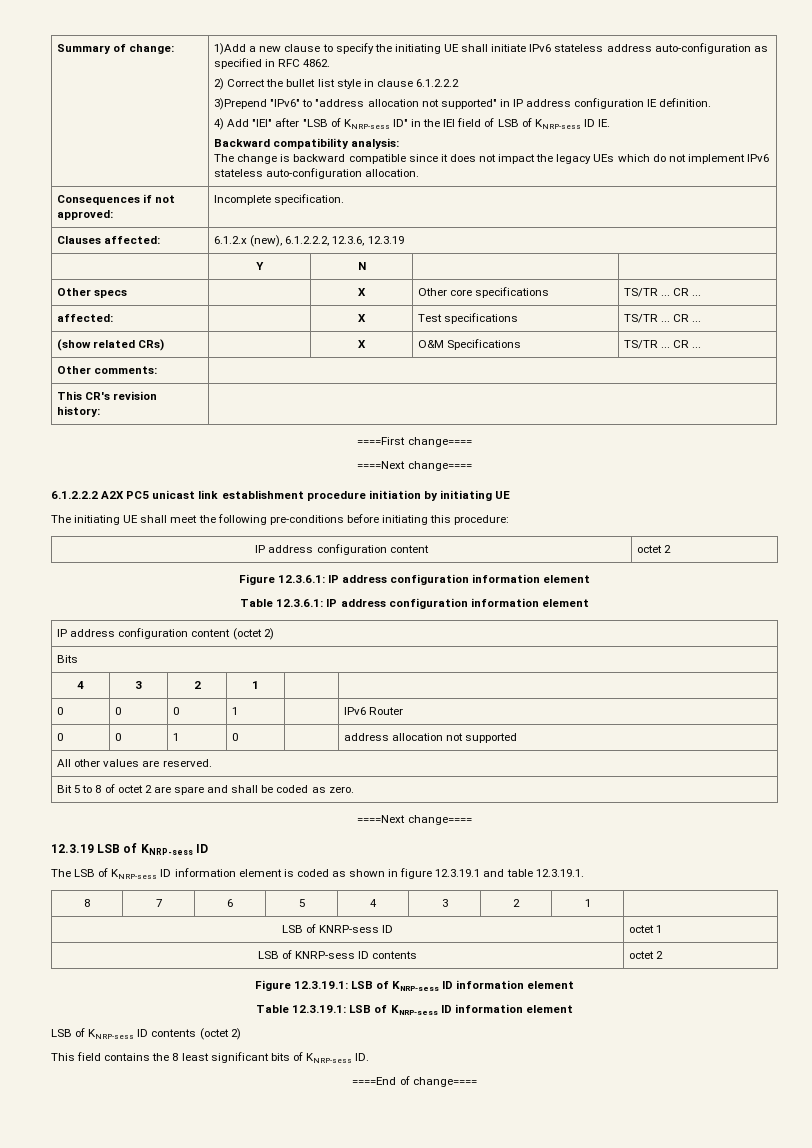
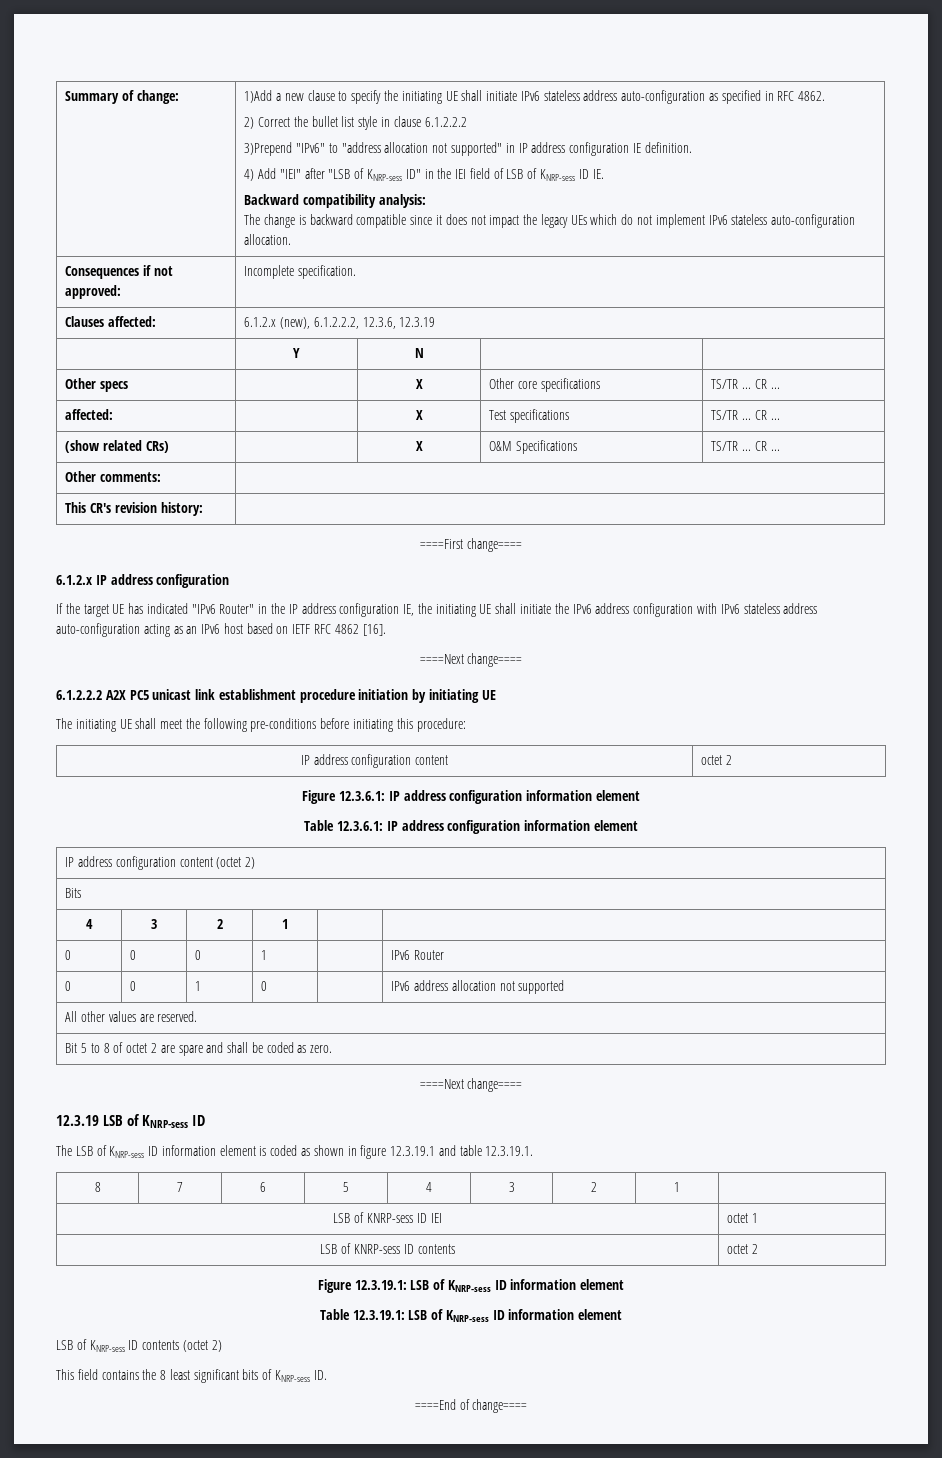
(472, 442) none -> [56,574,230,588] [56,603,818,617] [56,623,386,637] // 6.1.2.x IP address configuration // If the target UE has indicated "IPv6 Router" in the IP address configuration IE, the initiating UE shall initiate the IPv6 address configuration with IPv6 stateless address auto-configuration acting as an IPv6 host based on IETF RFC 4862 [16].
(239, 737) none -> [391,981,411,991] IPv6
(394, 929) none -> [430,1213,442,1223] IEI

